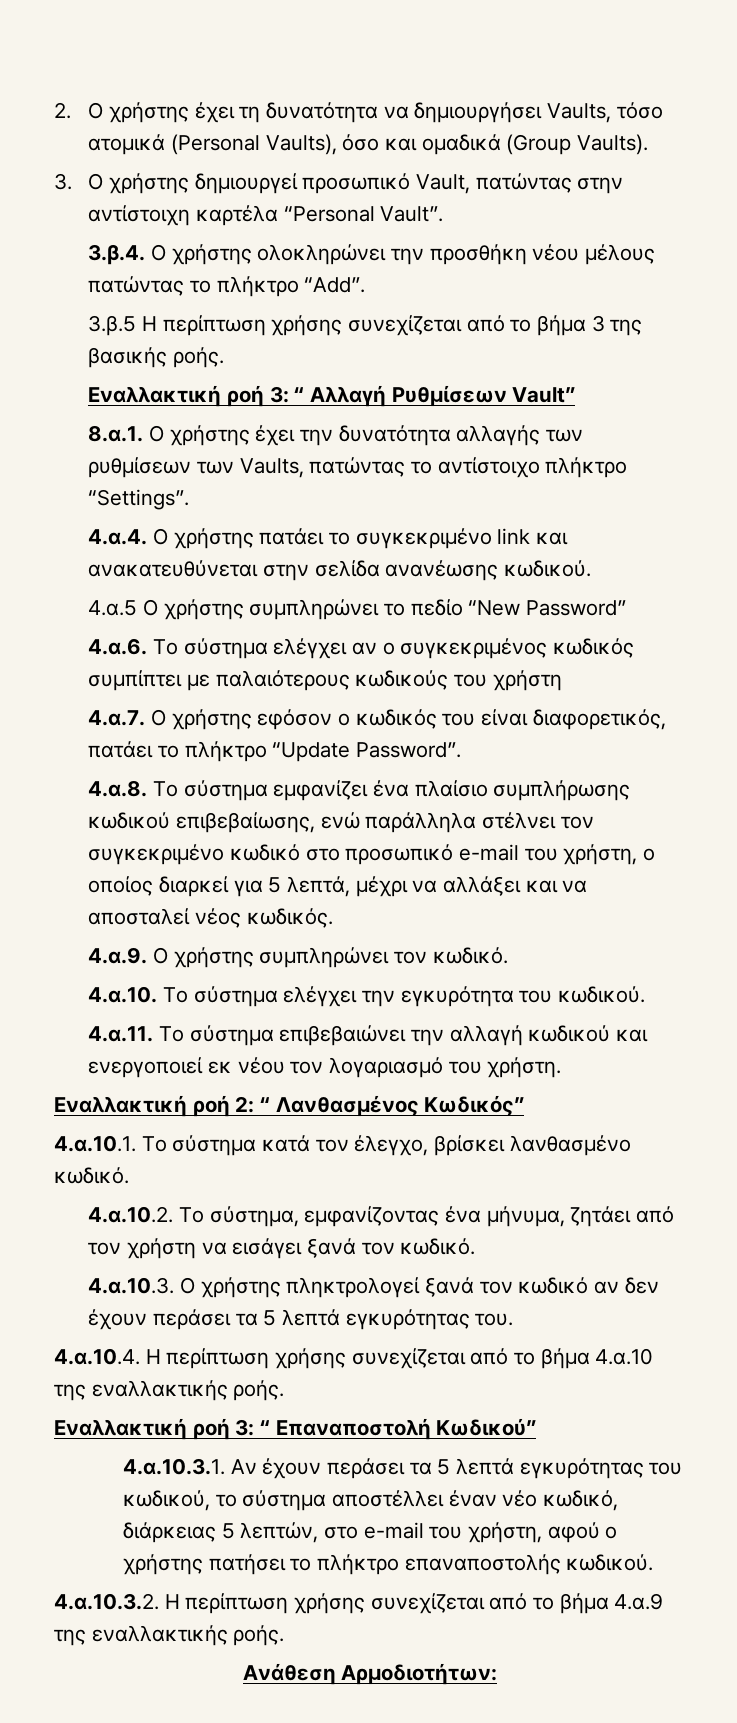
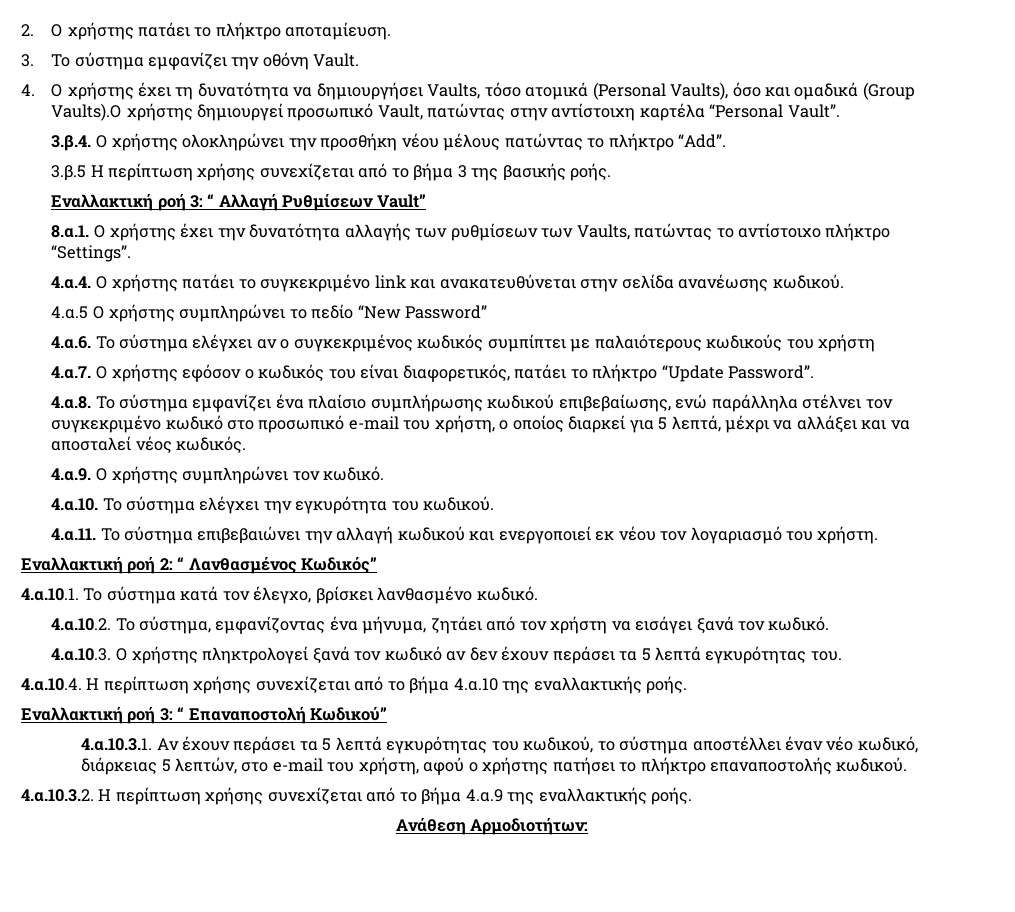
(190, 112) none -> [137,22,392,40] [21,52,360,70] [21,82,134,100] πατάει το πλήκτρο αποταμίευση. // 3. Το σύστημα εμφανίζει την οθόνη Vault. // 4. Ο χρήστης
[577,134,649,155] [54,173,104,190] Vaults). // 3. Ο -> [51,103,123,121] Vaults).Ο

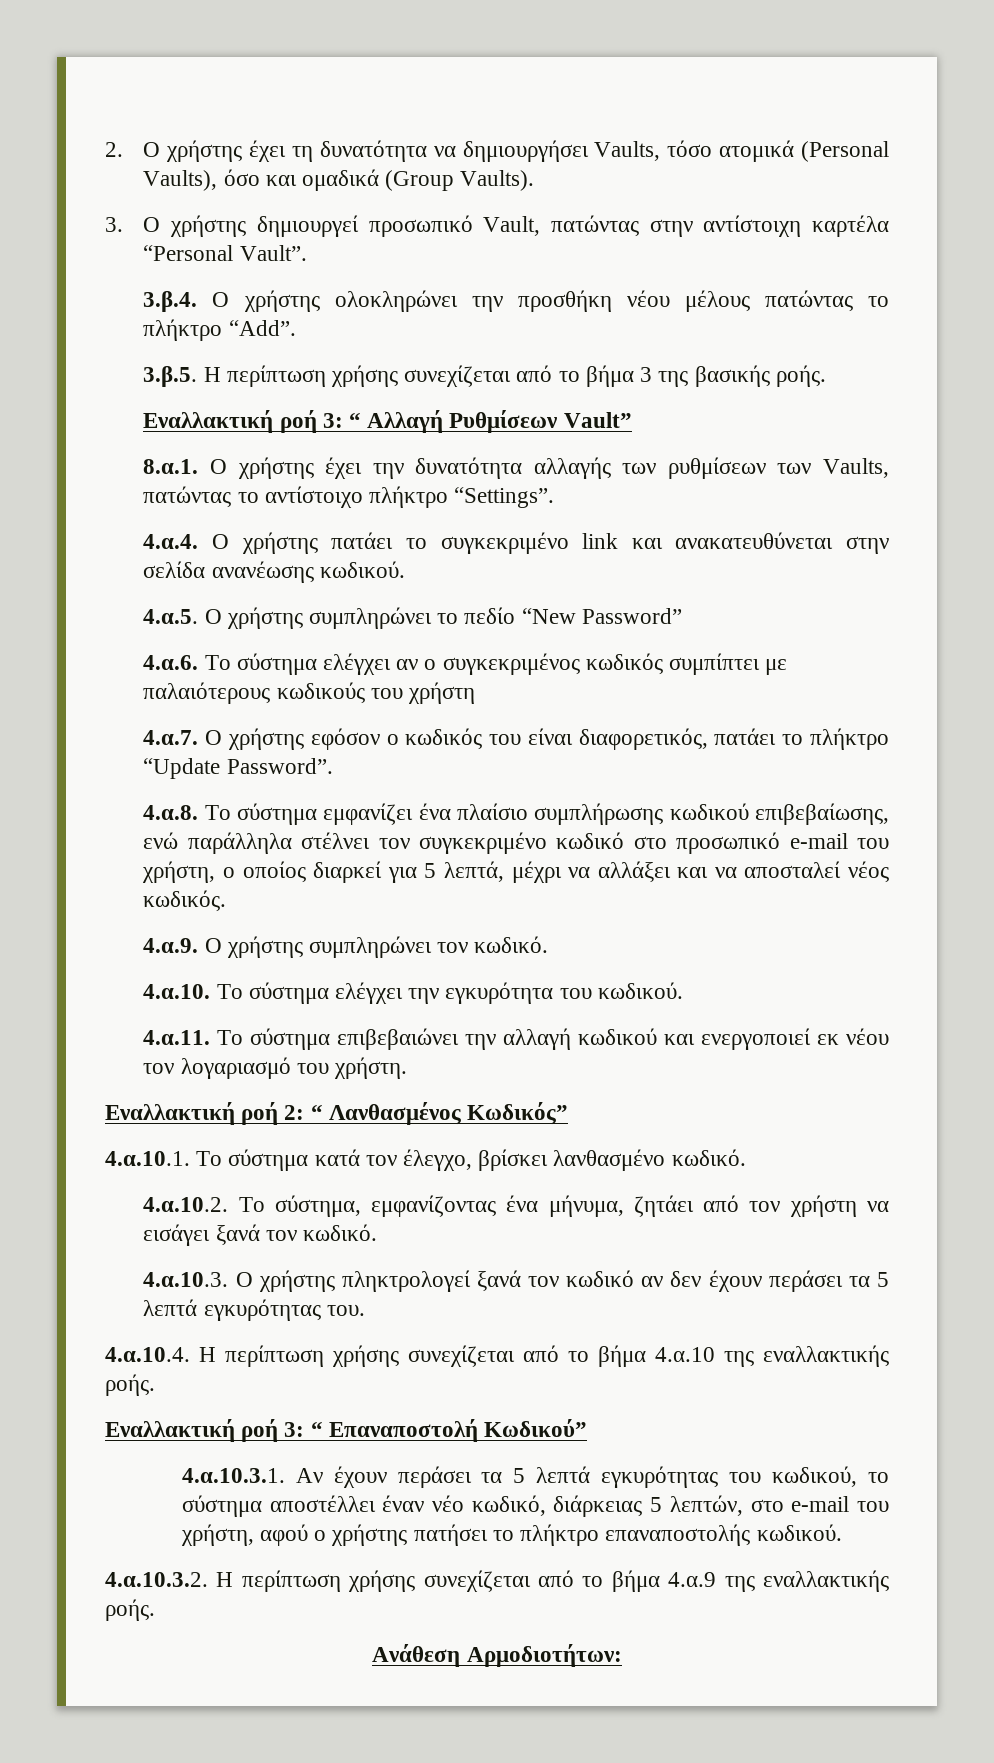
[137,22,392,40] [21,52,360,70] [21,82,134,100] πατάει το πλήκτρο αποταμίευση. // 3. Το σύστημα εμφανίζει την οθόνη Vault. // 4. Ο χρήστης -> (243, 151) none
[51,103,123,121] Vaults).Ο -> [460,170,535,191] [105,217,161,232] Vaults). // 3. Ο
[51,165,87,181] 3.β.5 -> [143,366,198,387] 3.β.5.
[51,306,89,319] 4.α.5 -> [143,609,199,624] 4.α.5.

